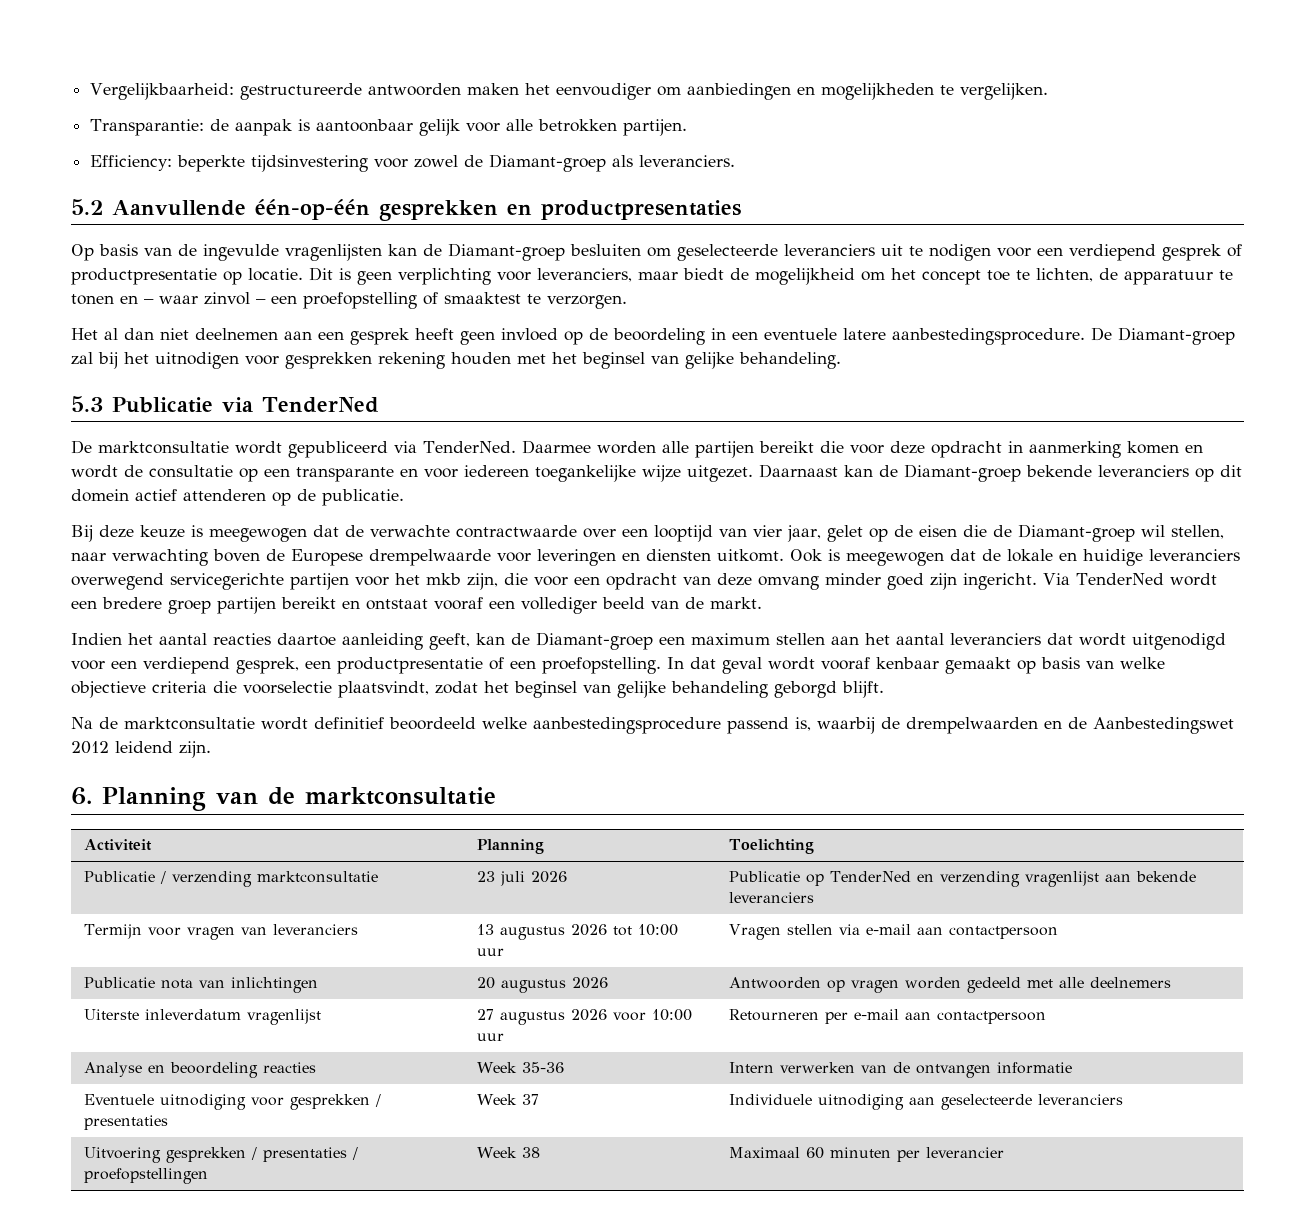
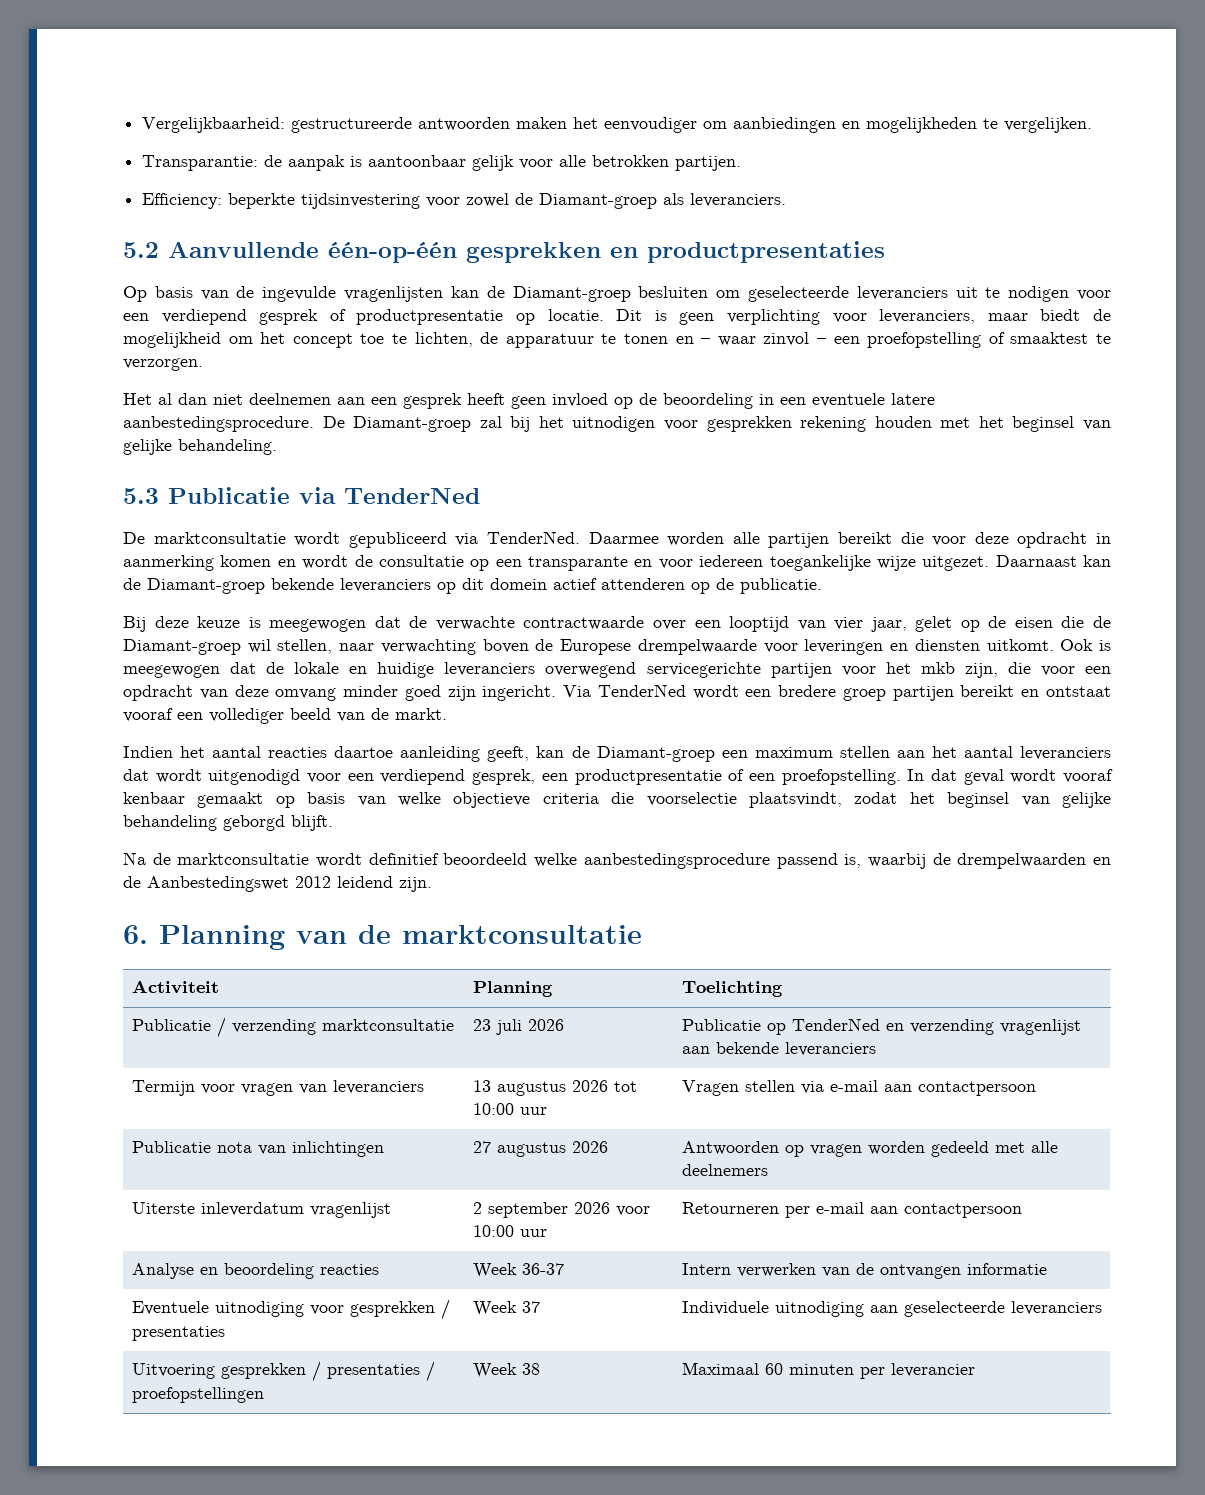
[476,977,495,989] 20 -> [472,1141,491,1153] 27
[476,1009,565,1025] 27 augustus -> [472,1202,568,1218] 2 september
[521,1062,564,1073] 35-36 -> [521,1263,564,1275] 36-37

